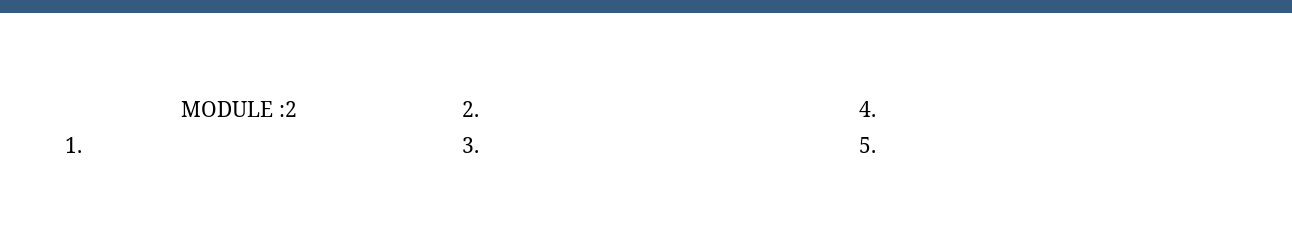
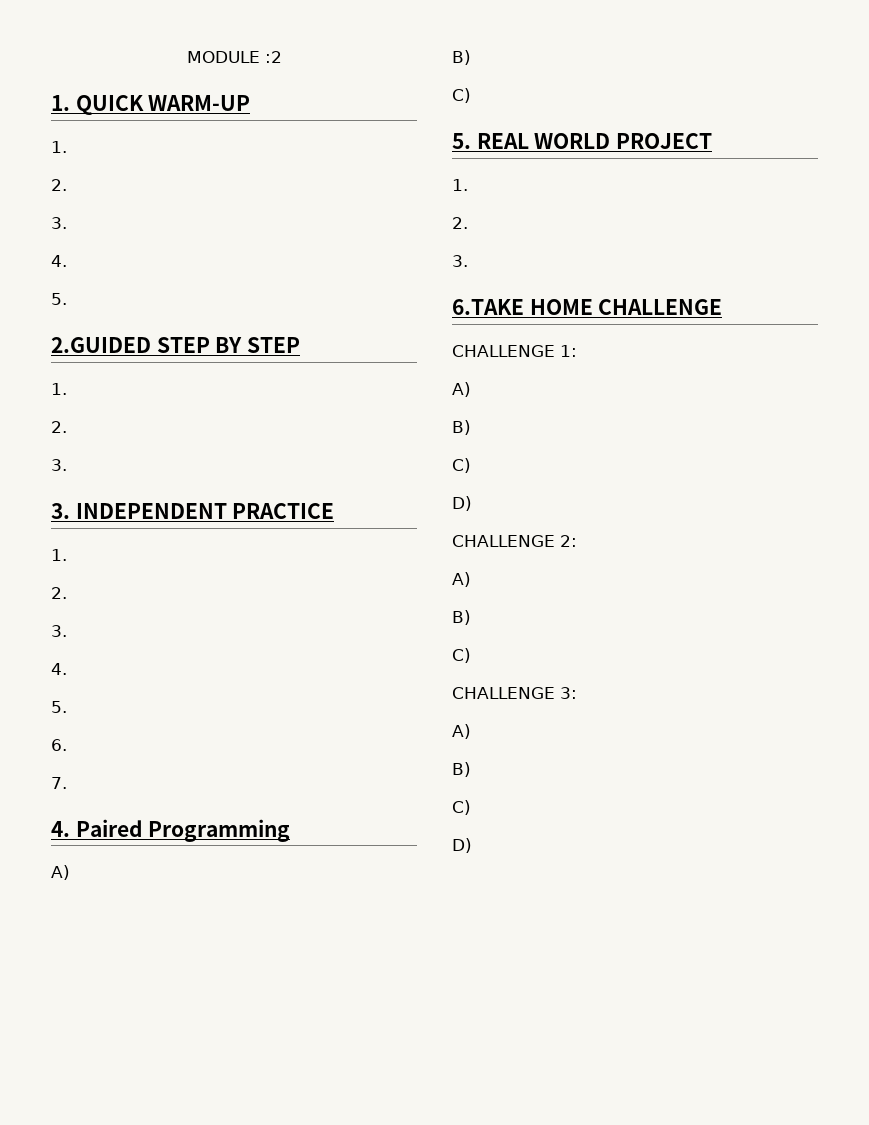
[65,137,82,153] [462,101,479,117] [462,137,479,153] [859,101,876,117] [859,137,876,153] // 1. // 2. // 3. // 4. // 5. -> [51,95,251,115] [51,141,67,153] [51,179,67,191] [51,217,67,229] [51,255,67,267] [51,293,67,305] [51,337,301,353] [51,383,67,395] [51,421,67,433] [51,459,67,471] [51,503,335,519] [51,549,67,561] [51,587,67,599] [51,625,67,637] [51,663,67,675] [51,701,67,713] [51,739,67,751] [51,777,67,789] [51,819,291,842] [51,865,70,880] [452,50,471,65] [452,88,471,103] [452,133,713,149] [452,179,468,191] [452,217,468,229] [452,255,468,267] [452,299,723,315] [452,345,577,357] [452,382,471,397] [452,420,471,435] [452,458,471,473] [452,496,472,511] [452,535,577,547] [452,572,471,587] [452,610,471,625] [452,648,471,663] [452,687,577,699] [452,724,471,739] [452,762,471,777] [452,800,471,815] [452,838,472,853] // 1. QUICK WARM-UP // 1. // 2. // 3. // 4. // 5. // 2.GUIDED STEP BY STEP // 1. // 2. // 3. // 3. INDEPENDENT PRACTICE // 1. // 2. // 3. // 4. // 5. // 6. // 7. // 4. Paired Programming // A) // B) // C) // 5. REAL WORLD PROJECT // 1. // 2. // 3. // 6.TAKE HOME CHALLENGE // CHALLENGE 1: // A) // B) // C) // D) // CHALLENGE 2: // A) // B) // C) // CHALLENGE 3: // A) // B) // C) // D)

